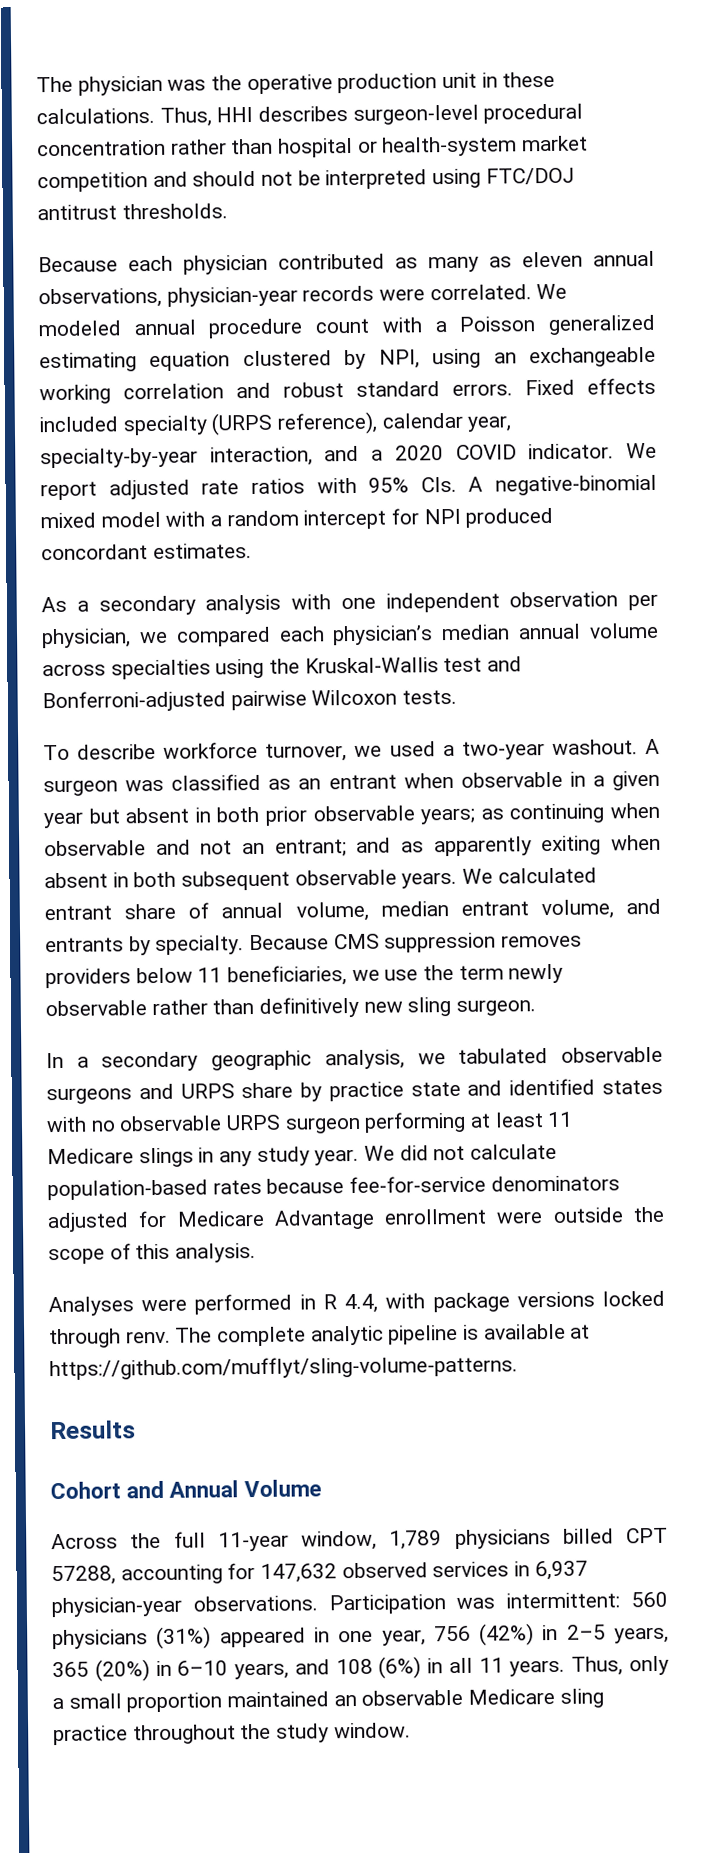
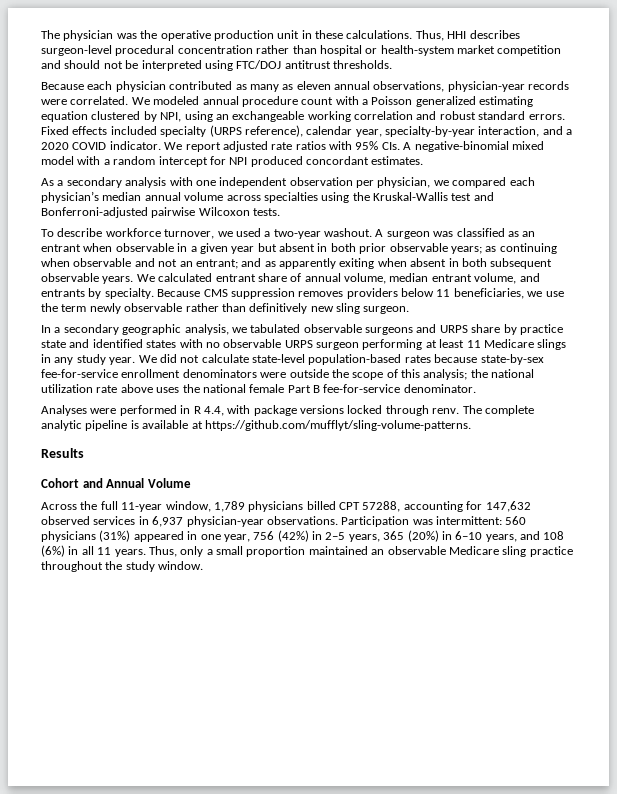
(558, 1151) none -> [252,354,305,363] state-level
[349,1175,620,1194] [47,1208,488,1233] fee-for-service denominators adjusted for Medicare Advantage enrollment -> [480,354,544,365] [41,369,257,378] state-by-sex fee-for-service enrollment denominators
[175,1242,257,1263] analysis. -> [423,369,535,380] [41,384,476,393] analysis; the national utilization rate above uses the national female Part B fee-for-service denominator.

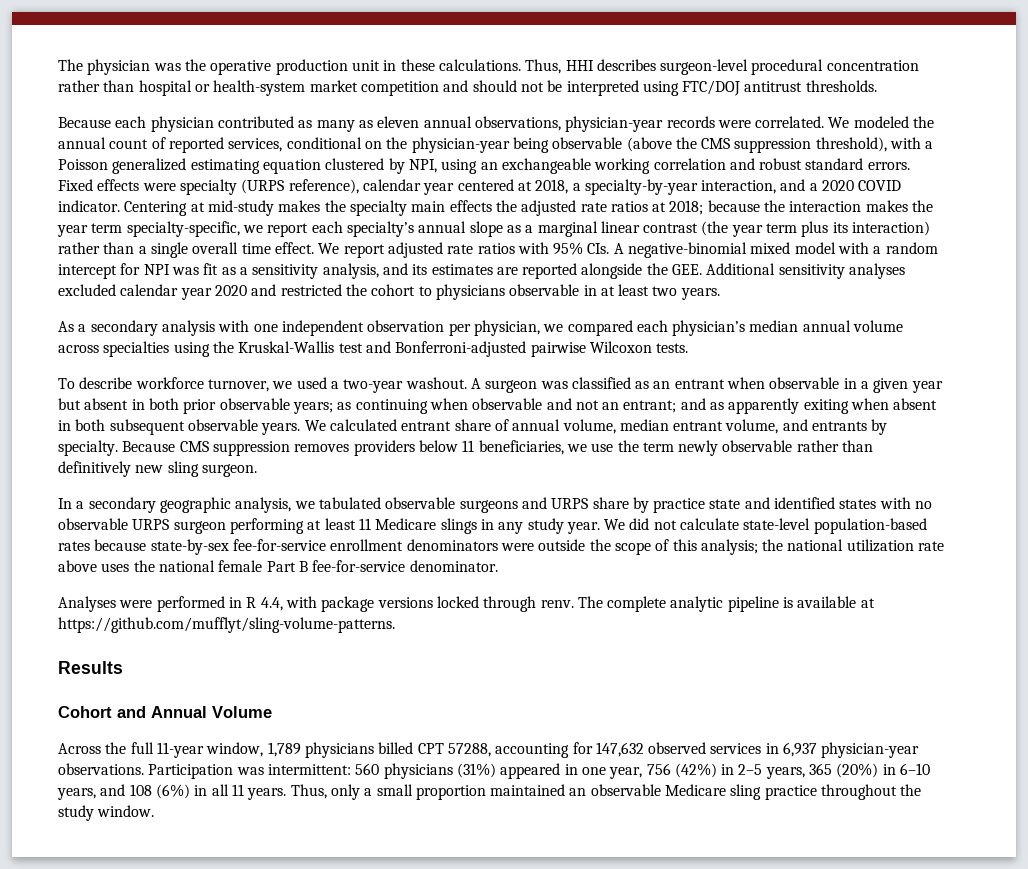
[202,96,334,107] annual procedure count -> [913,116,935,128] [58,137,887,153] the annual count of reported services, conditional on the physician-year being observable (above the CMS suppression threshold),
[110,126,157,135] included -> [142,183,176,191] were
[355,129,382,137] year, -> [423,179,581,195] year centered at 2018, a
(161, 145) none -> [124,200,934,216] [57,221,931,237] [58,242,314,258] Centering at mid-study makes the specialty main effects the adjusted rate ratios at 2018; because the interaction makes the year term specialty-specific, we report each specialty’s annual slope as a marginal linear contrast (the year term plus its interaction) rather than a single overall time effect.
[250,156,424,167] produced concordant estimates. -> [171,263,906,279] [58,284,720,300] was fit as a sensitivity analysis, and its estimates are reported alongside the GEE. Additional sensitivity analyses excluded calendar year 2020 and restricted the cohort to physicians observable in at least two years.

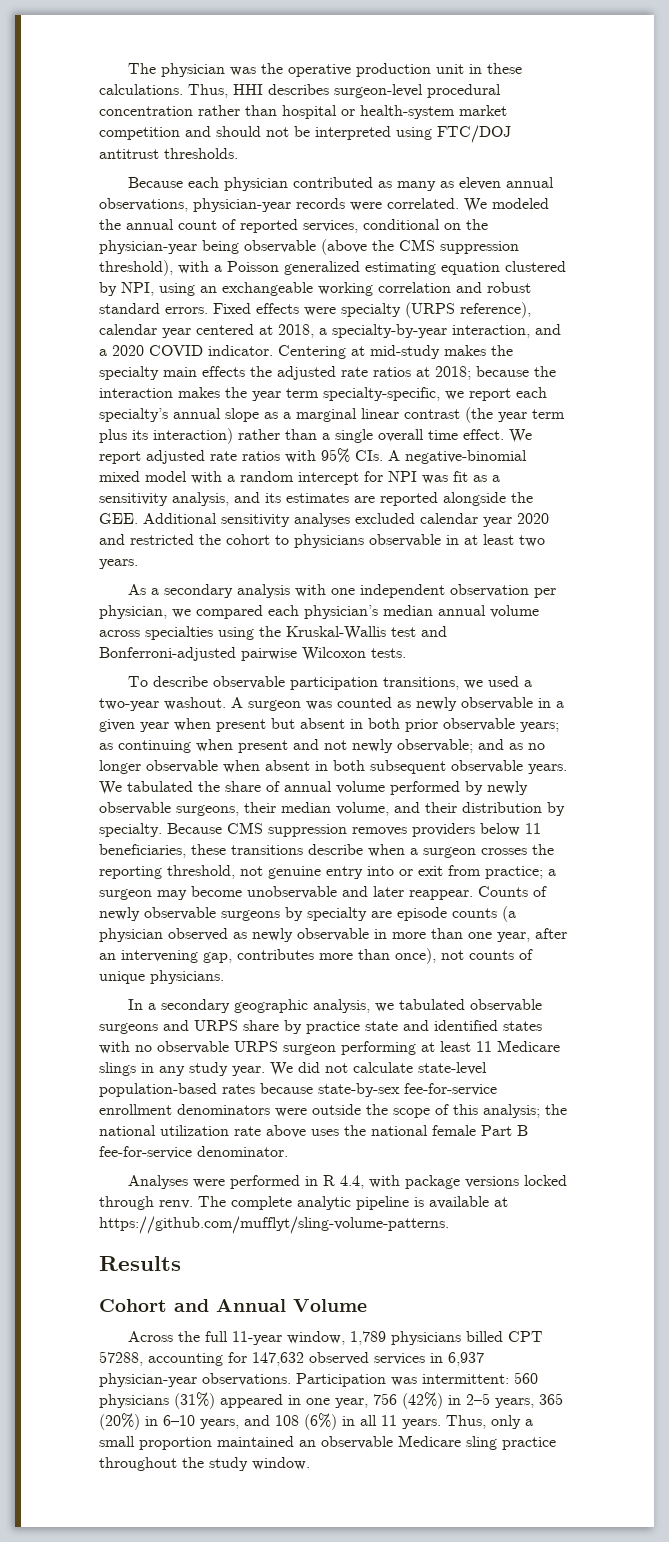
[135,377,269,392] workforce turnover, -> [213,676,460,690] observable participation transitions,
[571,377,766,389] classified as an entrant when -> [337,697,457,711] counted as newly
(943, 387) none -> [174,718,266,732] when present
[472,398,543,410] observable -> [238,740,288,753] present
[602,398,849,414] an entrant; and as apparently exiting -> [352,739,545,753] [99,760,218,774] newly observable; and as no longer observable
[329,419,452,431] calculated entrant -> [127,781,220,792] tabulated the
[562,419,868,434] volume, median entrant volume, and entrants -> [336,781,528,795] [99,802,542,816] volume performed by newly observable surgeons, their median volume, and their distribution
[566,440,874,456] [58,461,257,477] we use the term newly observable rather than definitively new sling surgeon. -> [191,844,554,858] [99,865,556,879] [99,886,547,900] [99,906,516,922] [99,928,567,942] [99,948,533,964] [99,970,224,984] these transitions describe when a surgeon crosses the reporting threshold, not genuine entry into or exit from practice; a surgeon may become unobservable and later reappear. Counts of newly observable surgeons by specialty are episode counts (a physician observed as newly observable in more than one year, after an intervening gap, contributes more than once), not counts of unique physicians.

